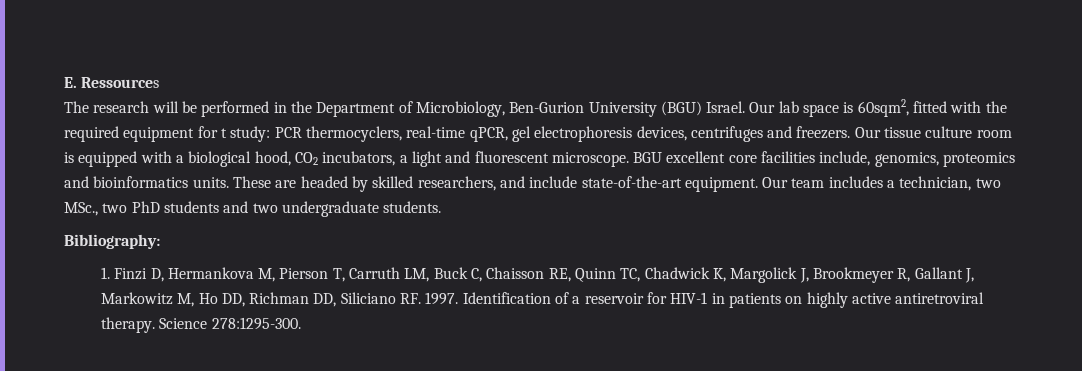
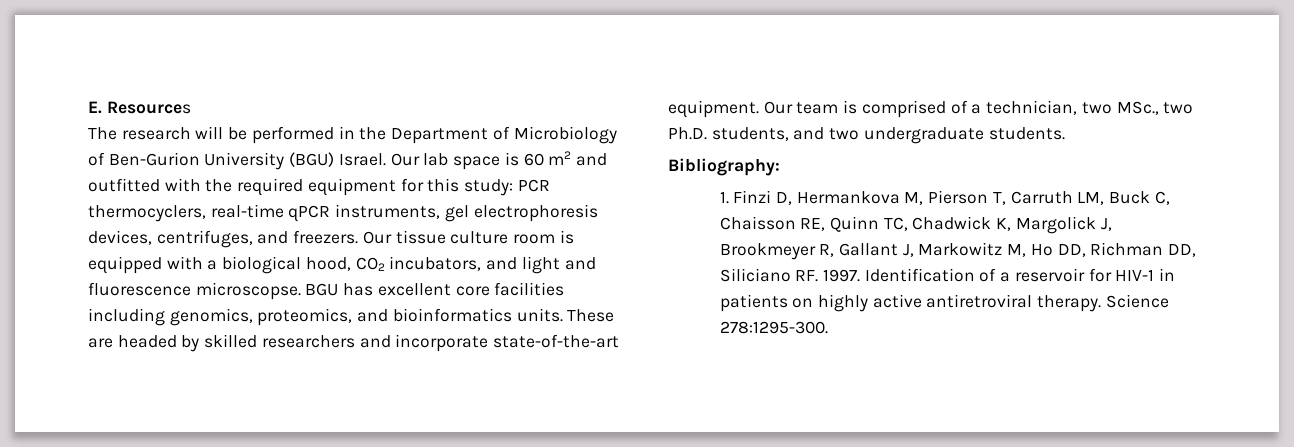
[81,77,160,88] Ressources -> [106,101,191,114] Resources
[415,101,505,117] Microbiology, -> [513,126,617,144] [88,152,105,166] Microbiology of
[857,99,948,117] 60sqm2, fitted -> [523,151,607,166] [88,178,160,192] 60 m2 and outfitted
[220,128,227,138] t -> [427,178,460,192] this
[469,127,508,142] qPCR, -> [288,204,441,222] qPCR instruments,
[690,126,763,142] centrifuges -> [156,230,253,248] centrifuges,
[399,155,408,163] a -> [486,257,518,270] and
[474,151,1016,167] fluorescent microscope. BGU excellent core facilities include, genomics, proteomics -> [88,282,565,300] [88,308,353,326] fluorescence microscopse. BGU has excellent core facilities including genomics, proteomics,
[417,176,578,191] researchers, and include -> [261,334,489,352] researchers and incorporate
[828,176,883,188] includes -> [843,100,968,118] is comprised of
[131,201,219,213] PhD students -> [668,127,789,141] Ph.D. students,

